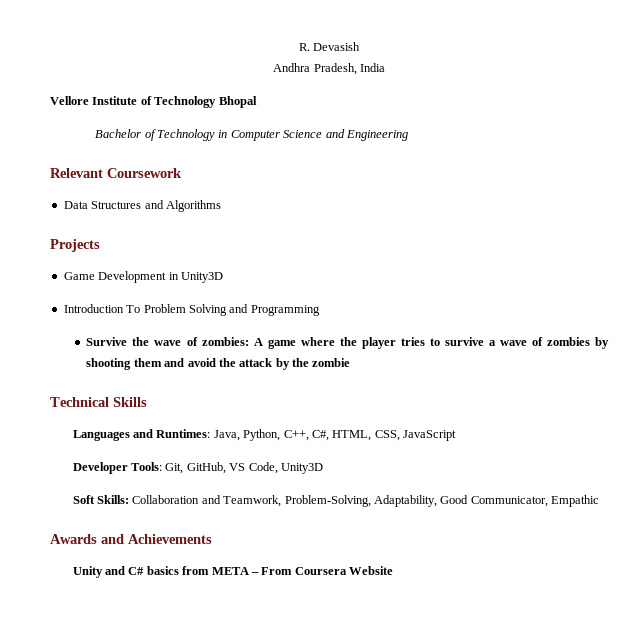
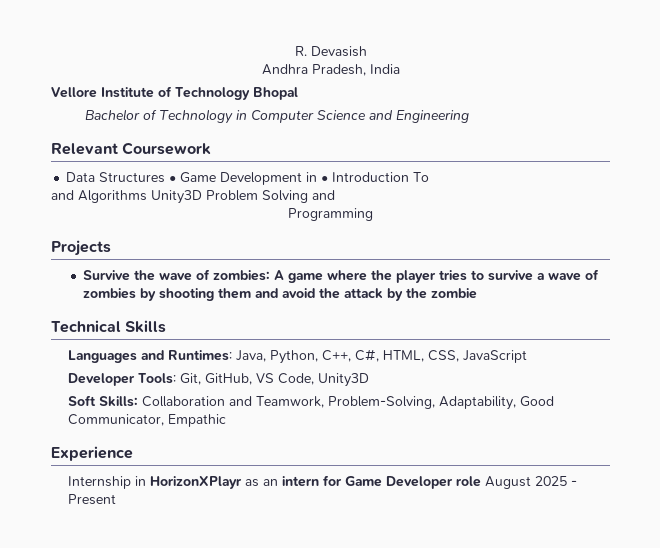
[144,200,221,212] [50,239,100,252] and Algorithms // Projects // -> [169,176,177,182] •
[180,272,223,283] Unity3D // -> [321,176,329,182] •
(141, 309) none -> [51,190,202,204] // and Algorithms Unity3D
(249, 308) none -> (335, 195) //
(320, 310) none -> [51,240,111,256] // Projects
[50,534,212,544] [72,566,394,578] Awards and Achievements // Unity and C# basics from META – From Coursera Website -> [51,446,133,461] [67,475,577,489] [67,494,116,505] Experience // Internship in HorizonXPlayr as an intern for Game Developer role August 2025 - Present

